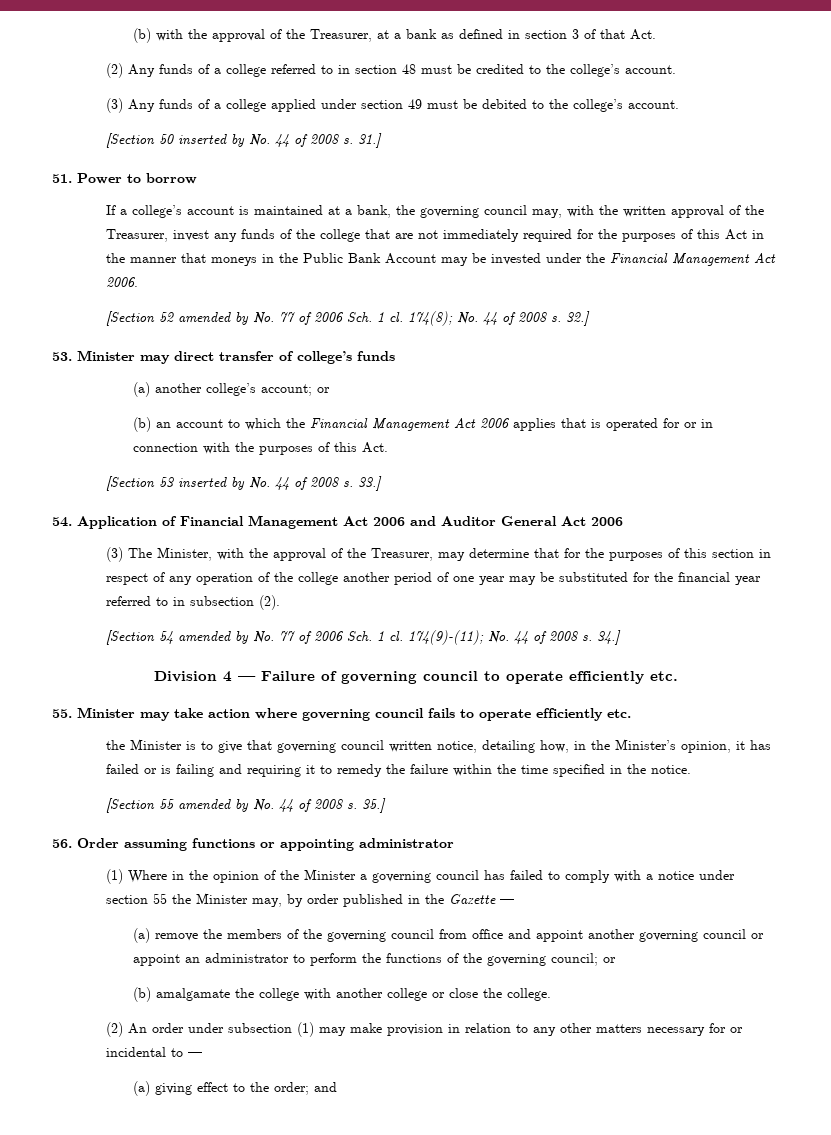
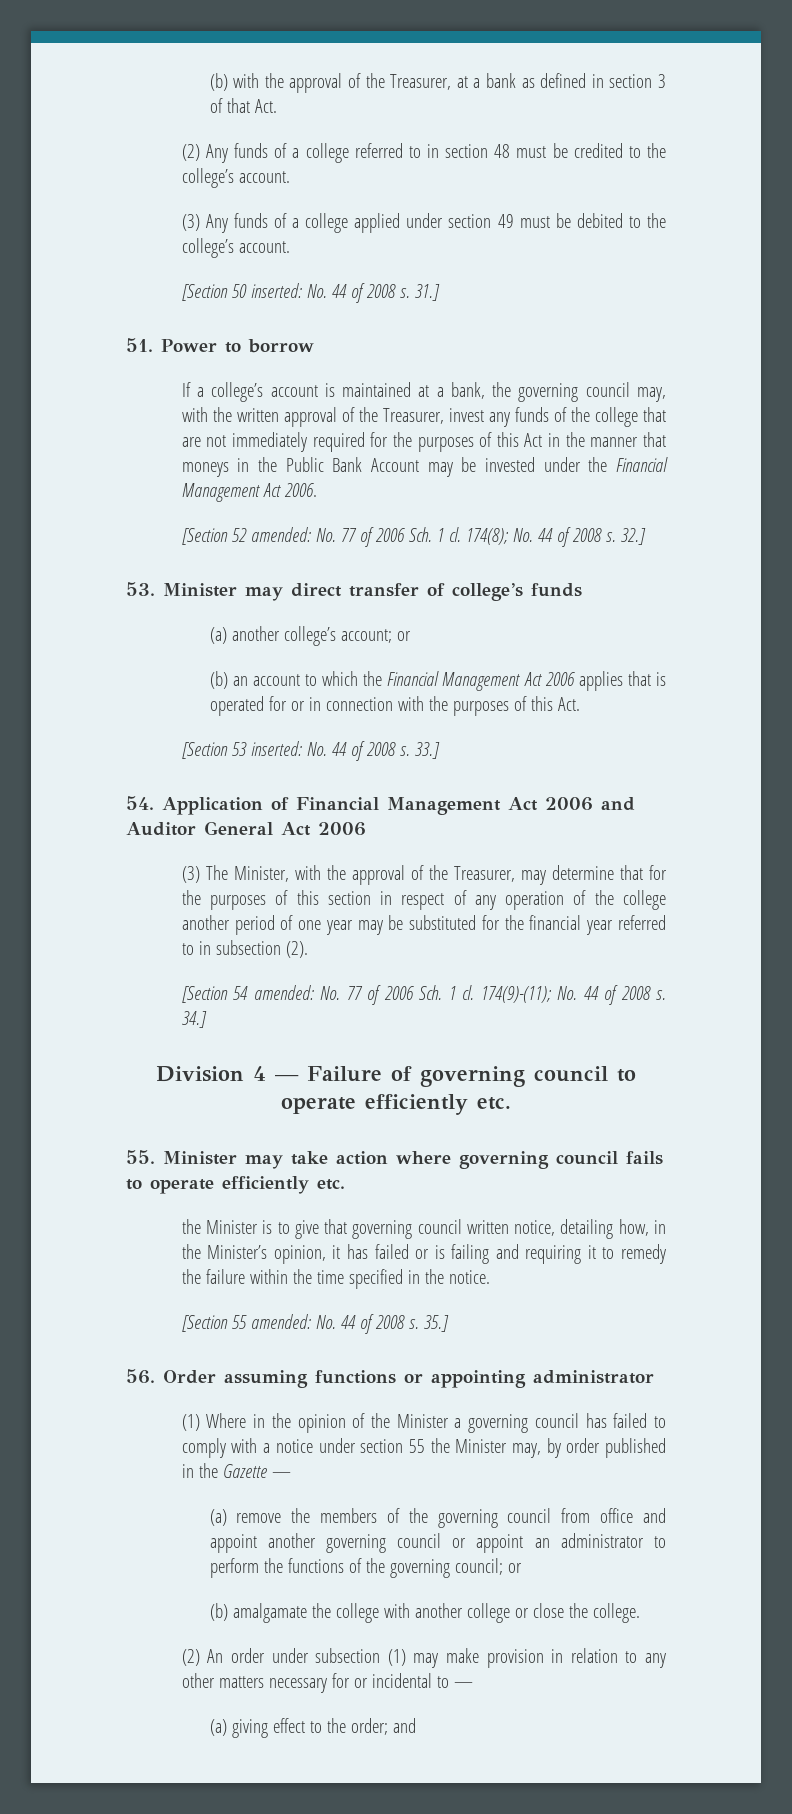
[178,134,246,147] inserted by -> [250,283,302,298] inserted:
[178,312,250,325] amended by -> [250,527,311,542] amended:
[178,477,246,490] inserted by -> [250,741,302,756] inserted:
[178,631,250,644] amended by -> [253,985,314,1000] amended:
[178,799,250,812] amended by -> [250,1314,311,1329] amended:

